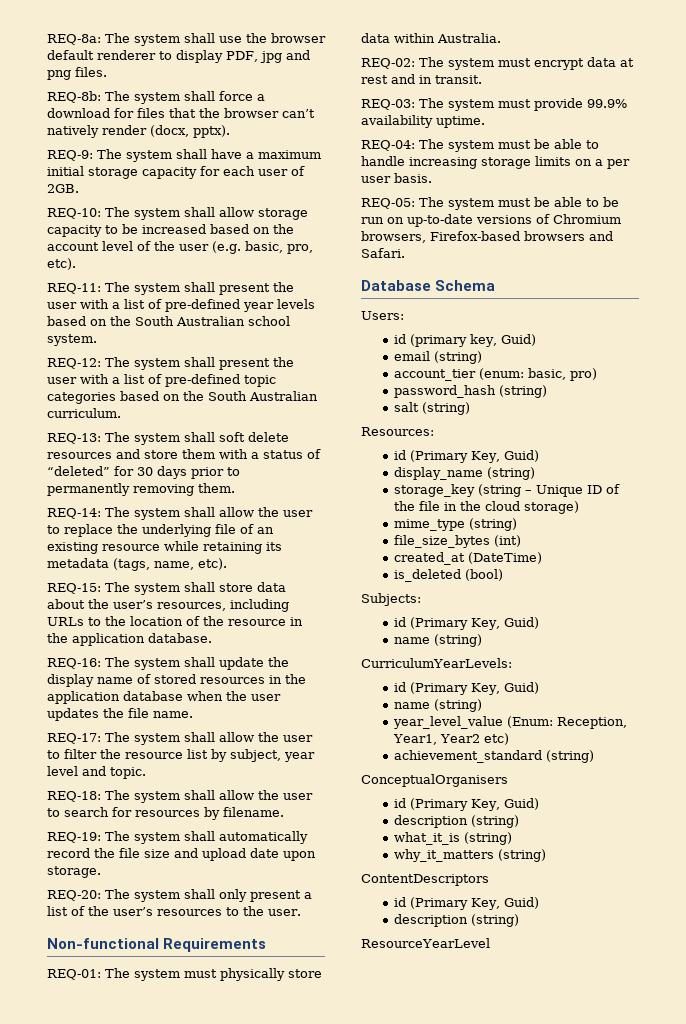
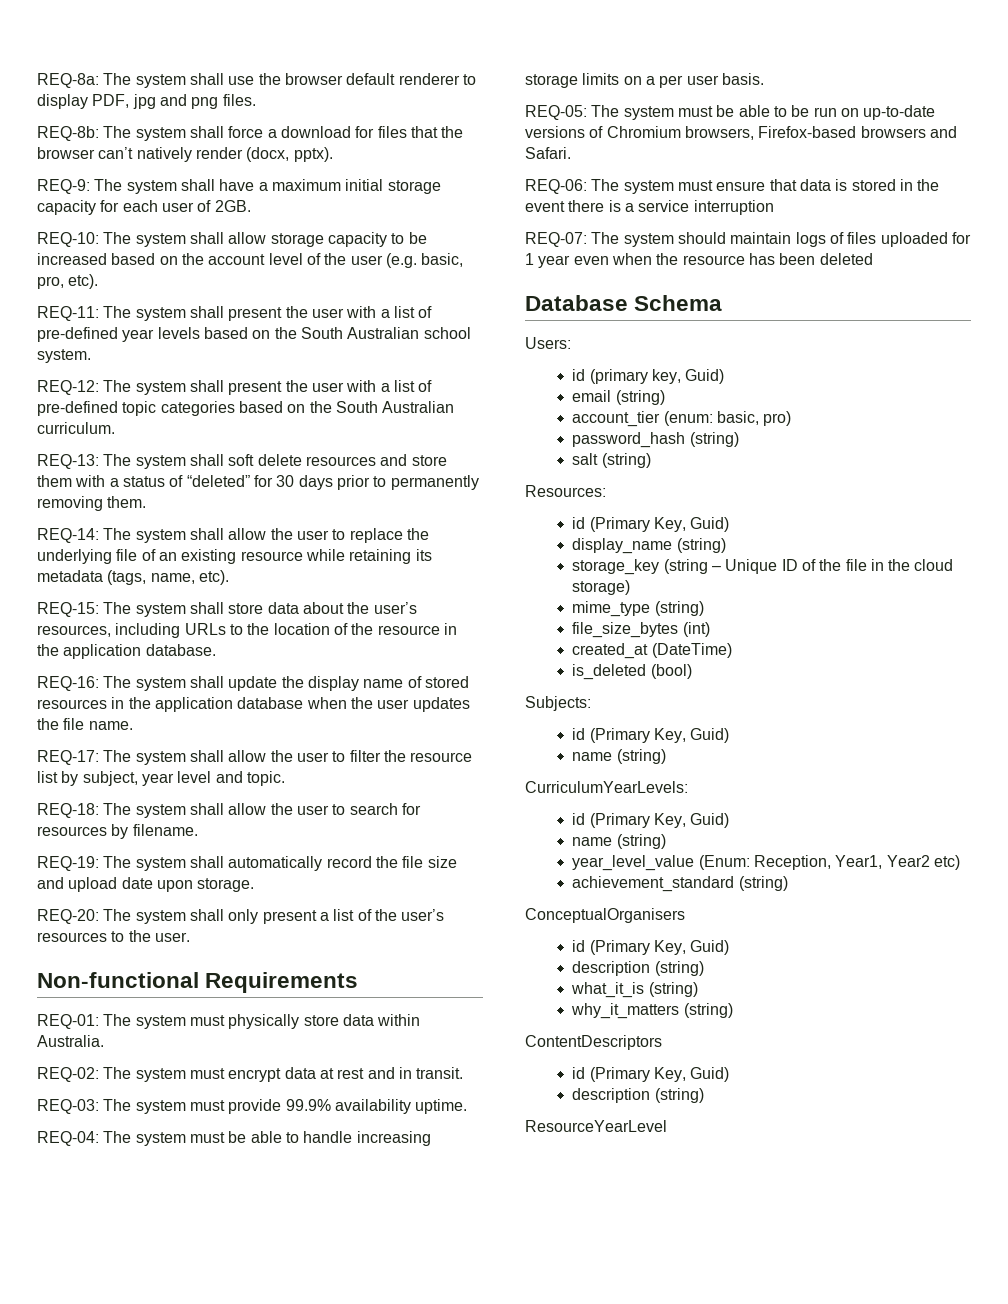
(405, 253) none -> [525,179,940,194] [525,200,774,215] [525,232,971,247] [525,253,873,268] // REQ-06: The system must ensure that data is stored in the event there is a service interruption // REQ-07: The system should maintain logs of files uploaded for 1 year even when the resource has been deleted

